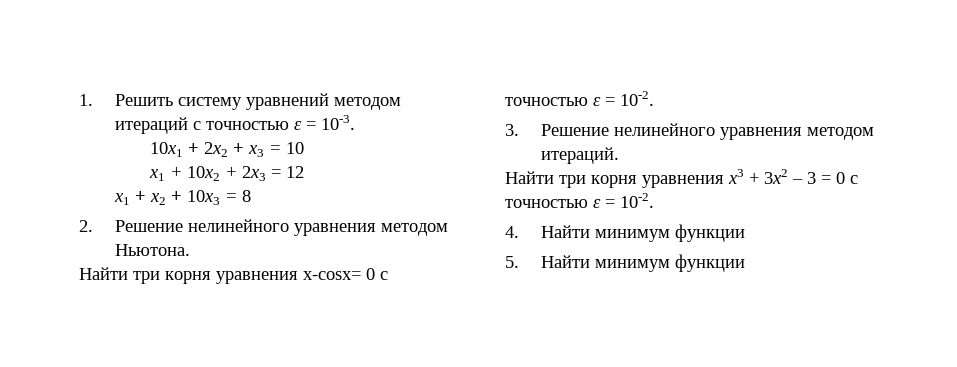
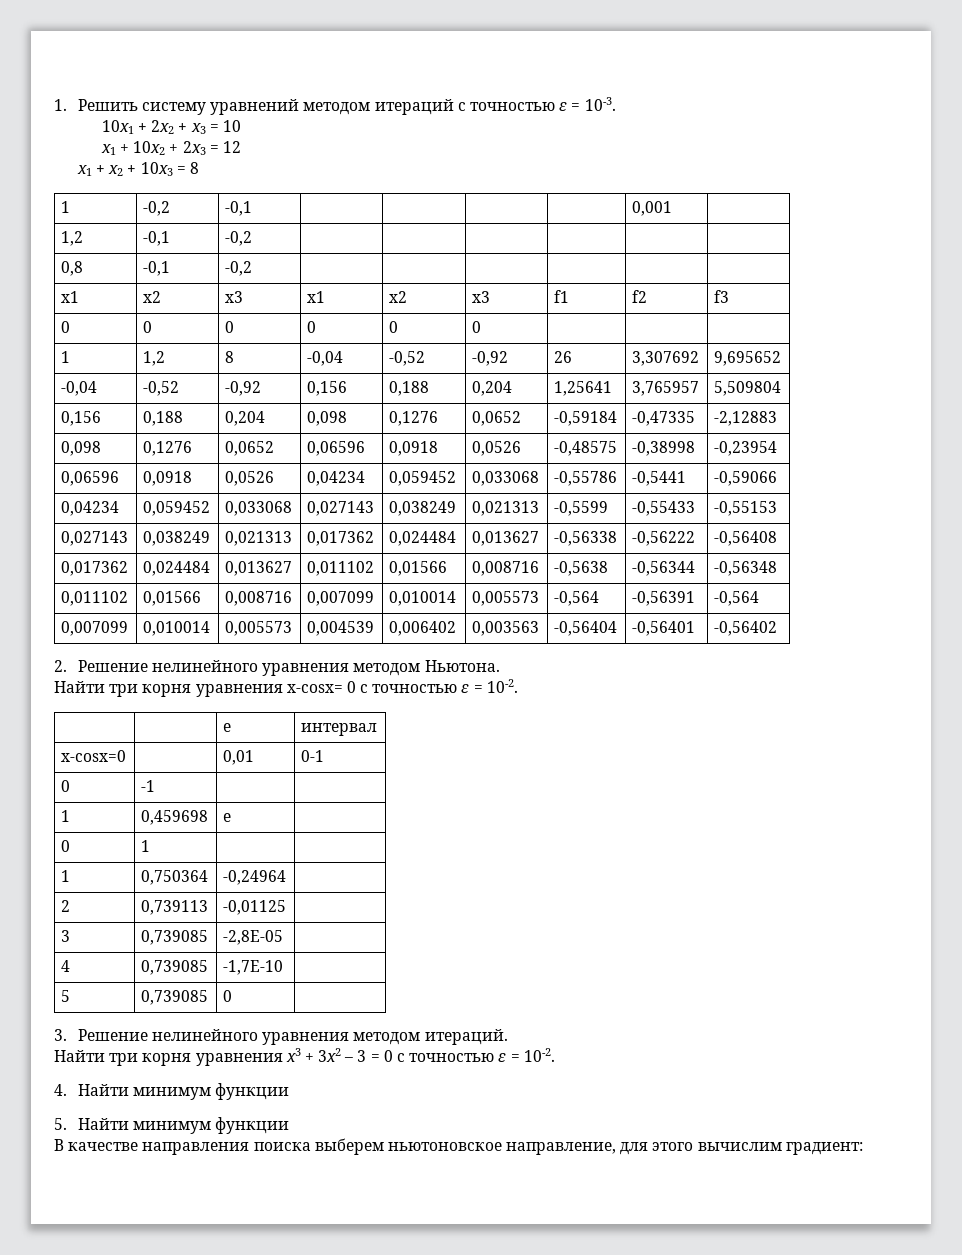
(251, 196) none -> [61,201,71,213] [143,201,171,216] [225,201,253,216] [632,201,673,216] [61,231,84,246] [143,231,171,246] [225,231,253,246] [61,261,84,276] [143,261,171,276] [225,261,253,276] [61,291,80,303] [143,291,162,303] [225,291,244,303] [307,291,326,303] [389,291,408,303] [472,291,491,303] [554,290,570,303] [632,290,648,303] [714,290,730,303] [61,321,71,333] [143,321,153,333] [225,321,235,333] [307,321,317,333] [389,321,399,333] [472,321,482,333] [61,351,71,363] [143,351,166,366] [225,351,235,363] [307,351,344,366] [389,351,426,366] [472,351,509,366] [554,351,573,363] [632,351,700,366] [714,351,782,366] [61,381,98,396] [143,381,180,396] [225,381,262,396] [307,381,348,396] [389,381,430,396] [472,381,513,396] [554,381,613,396] [632,381,700,396] [714,381,782,396] [61,411,102,426] [143,411,184,426] [225,411,266,426] [307,411,348,426] [389,411,439,426] [472,411,522,426] [554,411,618,426] [632,411,696,426] [714,411,778,426] [61,441,102,456] [143,441,193,456] [225,441,275,456] [307,441,366,456] [389,441,439,456] [472,441,522,456] [554,441,618,456] [632,441,696,456] [714,441,778,456] [61,471,120,486] [143,471,193,486] [225,471,275,486] [307,471,366,486] [389,471,457,486] [472,471,540,486] [554,471,618,486] [632,471,687,486] [714,471,778,486] [61,501,120,516] [143,501,211,516] [225,501,293,516] [307,501,375,516] [389,501,457,516] [472,501,540,516] [554,501,609,516] [632,501,696,516] [714,501,778,516] [61,531,129,546] [143,531,211,546] [225,531,293,546] [307,531,375,546] [389,531,457,546] [472,531,540,546] [554,531,618,546] [632,531,696,546] [714,531,778,546] [61,561,129,576] [143,561,211,576] [225,561,293,576] [307,561,375,576] [389,561,448,576] [472,561,540,576] [554,561,609,576] [632,561,696,576] [714,561,778,576] [61,591,129,606] [143,591,202,606] [225,591,293,606] [307,591,375,606] [389,591,457,606] [472,591,540,606] [554,591,600,606] [632,591,696,606] [714,591,760,606] [61,621,129,636] [143,621,211,636] [225,621,293,636] [307,621,375,636] [389,621,457,636] [472,621,540,636] [554,621,618,636] [632,621,696,636] [714,621,778,636] // 1 | -0,2 | -0,1 | | | | | 0,001 | // 1,2 | -0,1 | -0,2 | | | | | | // 0,8 | -0,1 | -0,2 | | | | | | // x1 | x2 | x3 | x1 | x2 | x3 | f1 | f2 | f3 // 0 | 0 | 0 | 0 | 0 | 0 | | | // 1 | 1,2 | 8 | -0,04 | -0,52 | -0,92 | 26 | 3,307692 | 9,695652 // -0,04 | -0,52 | -0,92 | 0,156 | 0,188 | 0,204 | 1,25641 | 3,765957 | 5,509804 // 0,156 | 0,188 | 0,204 | 0,098 | 0,1276 | 0,0652 | -0,59184 | -0,47335 | -2,12883 // 0,098 | 0,1276 | 0,0652 | 0,06596 | 0,0918 | 0,0526 | -0,48575 | -0,38998 | -0,23954 // 0,06596 | 0,0918 | 0,0526 | 0,04234 | 0,059452 | 0,033068 | -0,55786 | -0,5441 | -0,59066 // 0,04234 | 0,059452 | 0,033068 | 0,027143 | 0,038249 | 0,021313 | -0,5599 | -0,55433 | -0,55153 // 0,027143 | 0,038249 | 0,021313 | 0,017362 | 0,024484 | 0,013627 | -0,56338 | -0,56222 | -0,56408 // 0,017362 | 0,024484 | 0,013627 | 0,011102 | 0,01566 | 0,008716 | -0,5638 | -0,56344 | -0,56348 // 0,011102 | 0,01566 | 0,008716 | 0,007099 | 0,010014 | 0,005573 | -0,564 | -0,56391 | -0,564 // 0,007099 | 0,010014 | 0,005573 | 0,004539 | 0,006402 | 0,003563 | -0,56404 | -0,56401 | -0,56402
(654, 98) none -> [223,723,232,732] [301,723,378,736] [61,750,127,762] [223,750,255,765] [301,750,325,762] [61,780,71,792] [141,780,156,792] [61,810,71,822] [141,810,209,825] [223,813,232,822] [61,840,71,852] [141,840,151,852] [61,870,71,882] [141,870,209,885] [223,870,287,885] [61,900,71,912] [141,900,209,915] [223,900,287,915] [61,930,71,942] [141,930,209,945] [223,930,284,945] [61,960,71,972] [141,960,209,975] [223,960,284,975] [61,990,71,1002] [141,990,209,1005] [223,990,233,1002] // | | e | интервал // x-cosx=0 | | 0,01 | 0-1 // 0 | -1 | | // 1 | 0,459698 | e | // 0 | 1 | | // 1 | 0,750364 | -0,24964 | // 2 | 0,739113 | -0,01125 | // 3 | 0,739085 | -2,8E-05 | // 4 | 0,739085 | -1,7E-10 | // 5 | 0,739085 | 0 |
(745, 263) none -> [54,1138,863,1155] // В качестве направления поиска выберем ньютоновское направление, для этого вычислим градиент:

